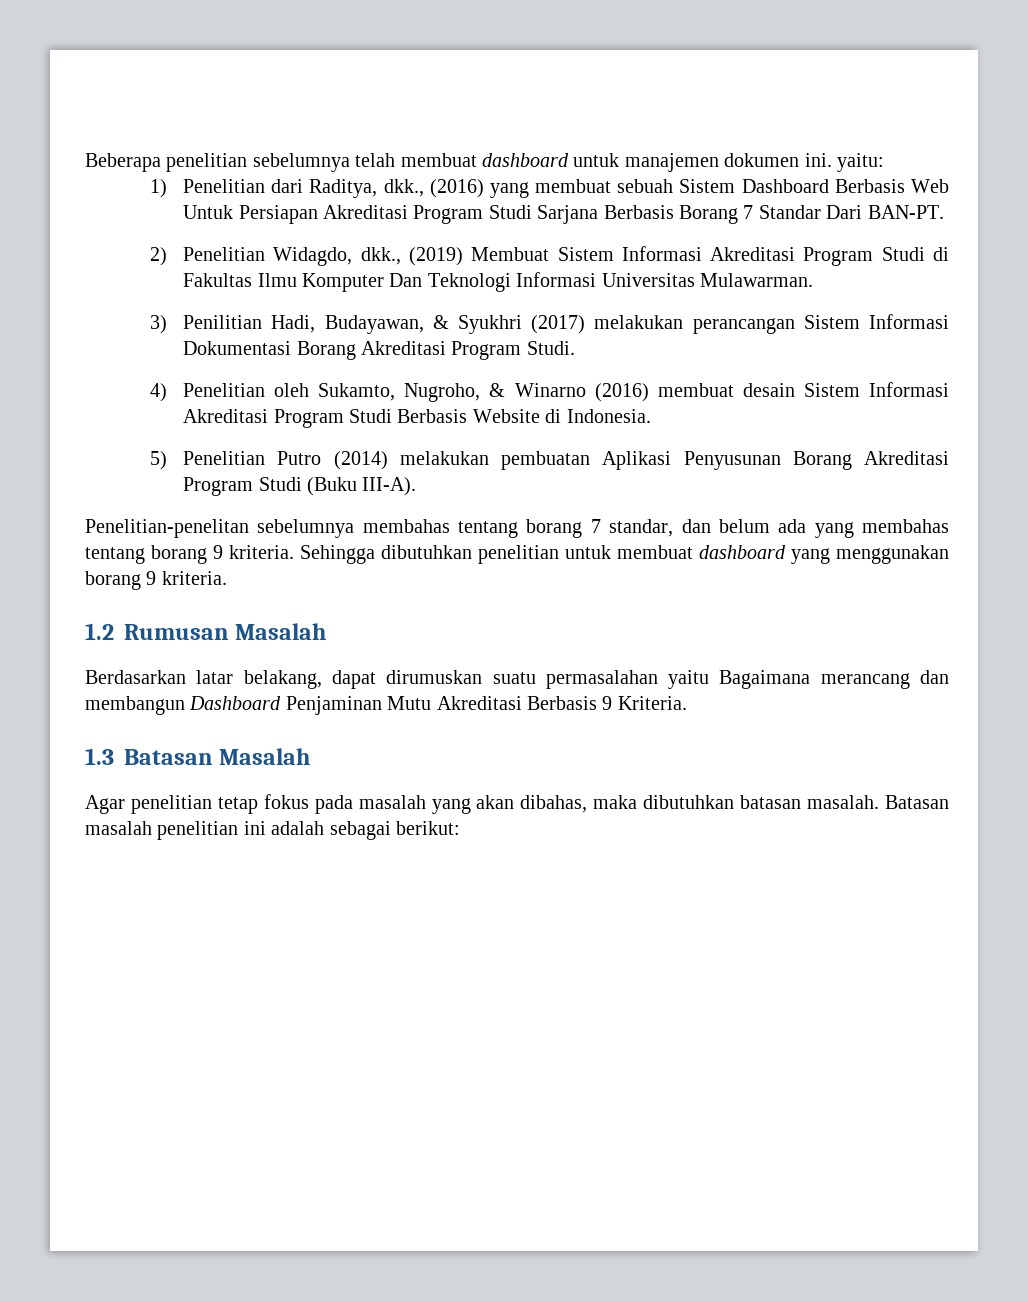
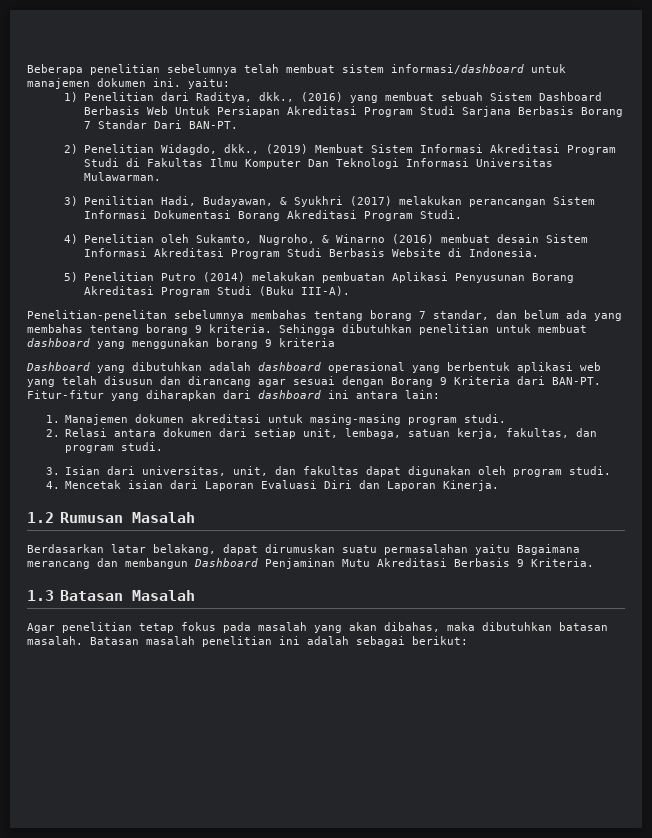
[481,153,569,167] dashboard -> [342,64,524,74] sistem informasi/dashboard
[161,571,227,585] kriteria. -> [279,338,335,347] [26,362,601,373] [27,376,601,387] [27,390,440,401] [45,414,507,425] [45,428,598,439] [65,442,164,453] [45,466,612,477] [45,480,500,491] kriteria // Dashboard yang dibutuhkan adalah dashboard operasional yang berbentuk aplikasi web yang telah disusun dan dirancang agar sesuai dengan Borang 9 Kriteria dari BAN-PT. Fitur-fitur yang diharapkan dari dashboard ini antara lain: // 1. Manajemen dokumen akreditasi untuk masing-masing program studi. // 2. Relasi antara dokumen dari setiap unit, lembaga, satuan kerja, fakultas, dan program studi. // 3. Isian dari universitas, unit, dan fakultas dapat digunakan oleh program studi. // 4. Mencetak isian dari Laporan Evaluasi Diri dan Laporan Kinerja.

